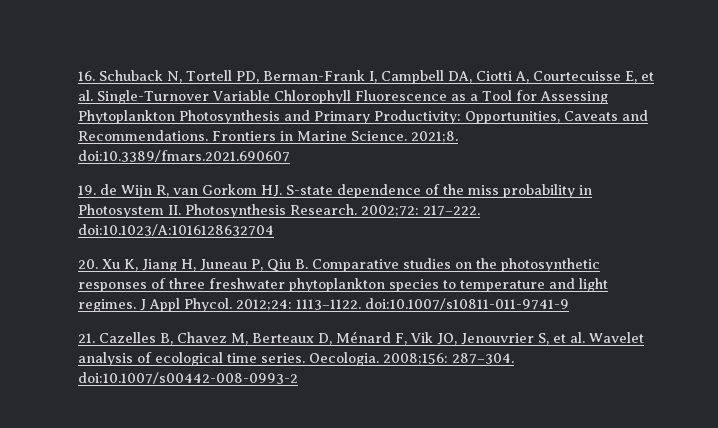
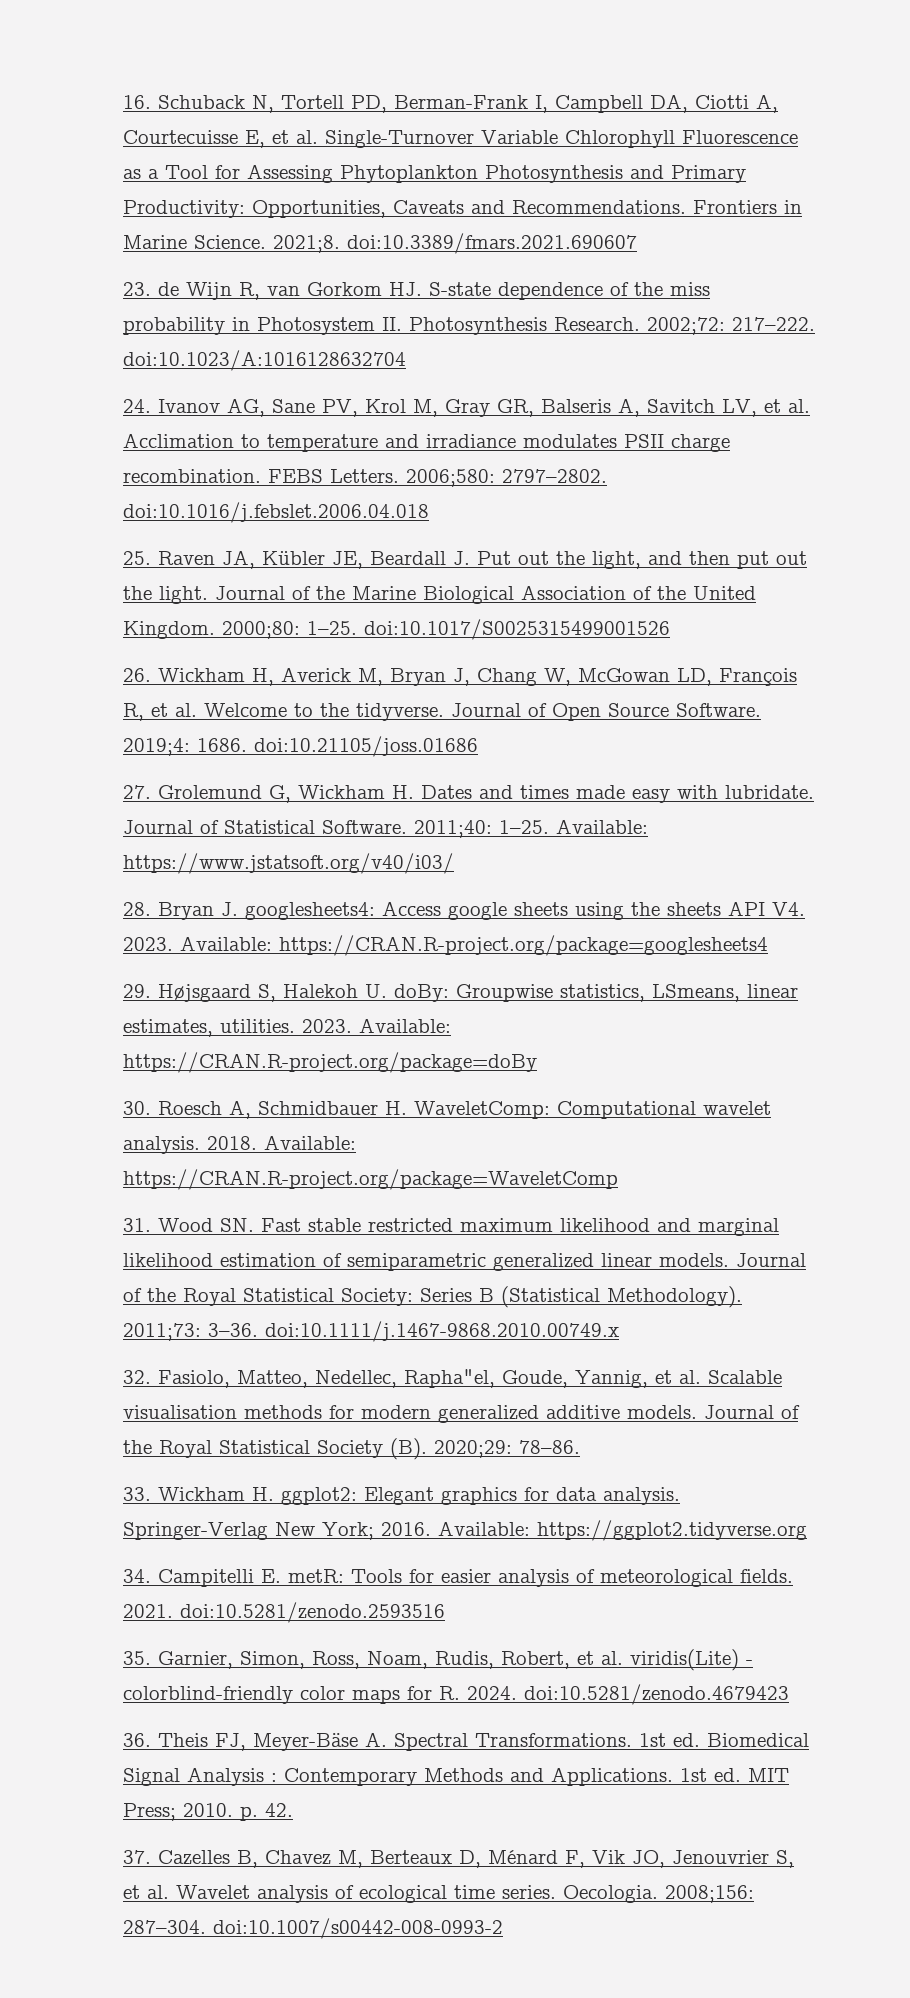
[77,185,96,195] 19. -> [123,282,152,296] 23.
[77,258,600,272] [77,278,608,292] [77,298,569,312] [77,333,95,343] 20. Xu K, Jiang H, Juneau P, Qiu B. Comparative studies on the photosynthetic responses of three freshwater phytoplankton species to temperature and light regimes. J Appl Phycol. 2012;24: 1113–1122. doi:10.1007/s10811-011-9741-9 // 21. -> [123,398,811,417] [123,433,731,452] [123,469,608,487] [123,502,430,523] [123,550,808,569] [123,585,757,604] [123,619,671,640] [123,667,798,686] [123,703,762,721] [123,736,479,757] [123,785,815,803] [123,819,649,838] [123,853,455,874] [123,901,806,920] [123,935,769,956] [123,984,799,1002] [123,1018,452,1037] [123,1052,538,1073] [123,1100,772,1119] [123,1135,357,1154] [123,1169,619,1190] [123,1218,780,1236] [123,1253,807,1271] [123,1286,743,1308] [123,1321,620,1342] [123,1369,783,1388] [123,1405,801,1423] [123,1438,581,1460] [123,1487,681,1505] [123,1520,808,1541] [123,1569,794,1587] [123,1602,446,1623] [123,1649,754,1671] [123,1684,790,1705] [123,1732,810,1751] [123,1767,790,1786] [123,1803,294,1821] [123,1850,152,1864] 24. Ivanov AG, Sane PV, Krol M, Gray GR, Balseris A, Savitch LV, et al. Acclimation to temperature and irradiance modulates PSII charge recombination. FEBS Letters. 2006;580: 2797–2802. doi:10.1016/j.febslet.2006.04.018 // 25. Raven JA, Kübler JE, Beardall J. Put out the light, and then put out the light. Journal of the Marine Biological Association of the United Kingdom. 2000;80: 1–25. doi:10.1017/S0025315499001526 // 26. Wickham H, Averick M, Bryan J, Chang W, McGowan LD, François R, et al. Welcome to the tidyverse. Journal of Open Source Software. 2019;4: 1686. doi:10.21105/joss.01686 // 27. Grolemund G, Wickham H. Dates and times made easy with lubridate. Journal of Statistical Software. 2011;40: 1–25. Available: https://www.jstatsoft.org/v40/i03/ // 28. Bryan J. googlesheets4: Access google sheets using the sheets API V4. 2023. Available: https://CRAN.R-project.org/package=googlesheets4 // 29. Højsgaard S, Halekoh U. doBy: Groupwise statistics, LSmeans, linear estimates, utilities. 2023. Available: https://CRAN.R-project.org/package=doBy // 30. Roesch A, Schmidbauer H. WaveletComp: Computational wavelet analysis. 2018. Available: https://CRAN.R-project.org/package=WaveletComp // 31. Wood SN. Fast stable restricted maximum likelihood and marginal likelihood estimation of semiparametric generalized linear models. Journal of the Royal Statistical Society: Series B (Statistical Methodology). 2011;73: 3–36. doi:10.1111/j.1467-9868.2010.00749.x // 32. Fasiolo, Matteo, Nedellec, Rapha"el, Goude, Yannig, et al. Scalable visualisation methods for modern generalized additive models. Journal of the Royal Statistical Society (B). 2020;29: 78–86. // 33. Wickham H. ggplot2: Elegant graphics for data analysis. Springer-Verlag New York; 2016. Available: https://ggplot2.tidyverse.org // 34. Campitelli E. metR: Tools for easier analysis of meteorological fields. 2021. doi:10.5281/zenodo.2593516 // 35. Garnier, Simon, Ross, Noam, Rudis, Robert, et al. viridis(Lite) - colorblind-friendly color maps for R. 2024. doi:10.5281/zenodo.4679423 // 36. Theis FJ, Meyer-Bäse A. Spectral Transformations. 1st ed. Biomedical Signal Analysis : Contemporary Methods and Applications. 1st ed. MIT Press; 2010. p. 42. // 37.

